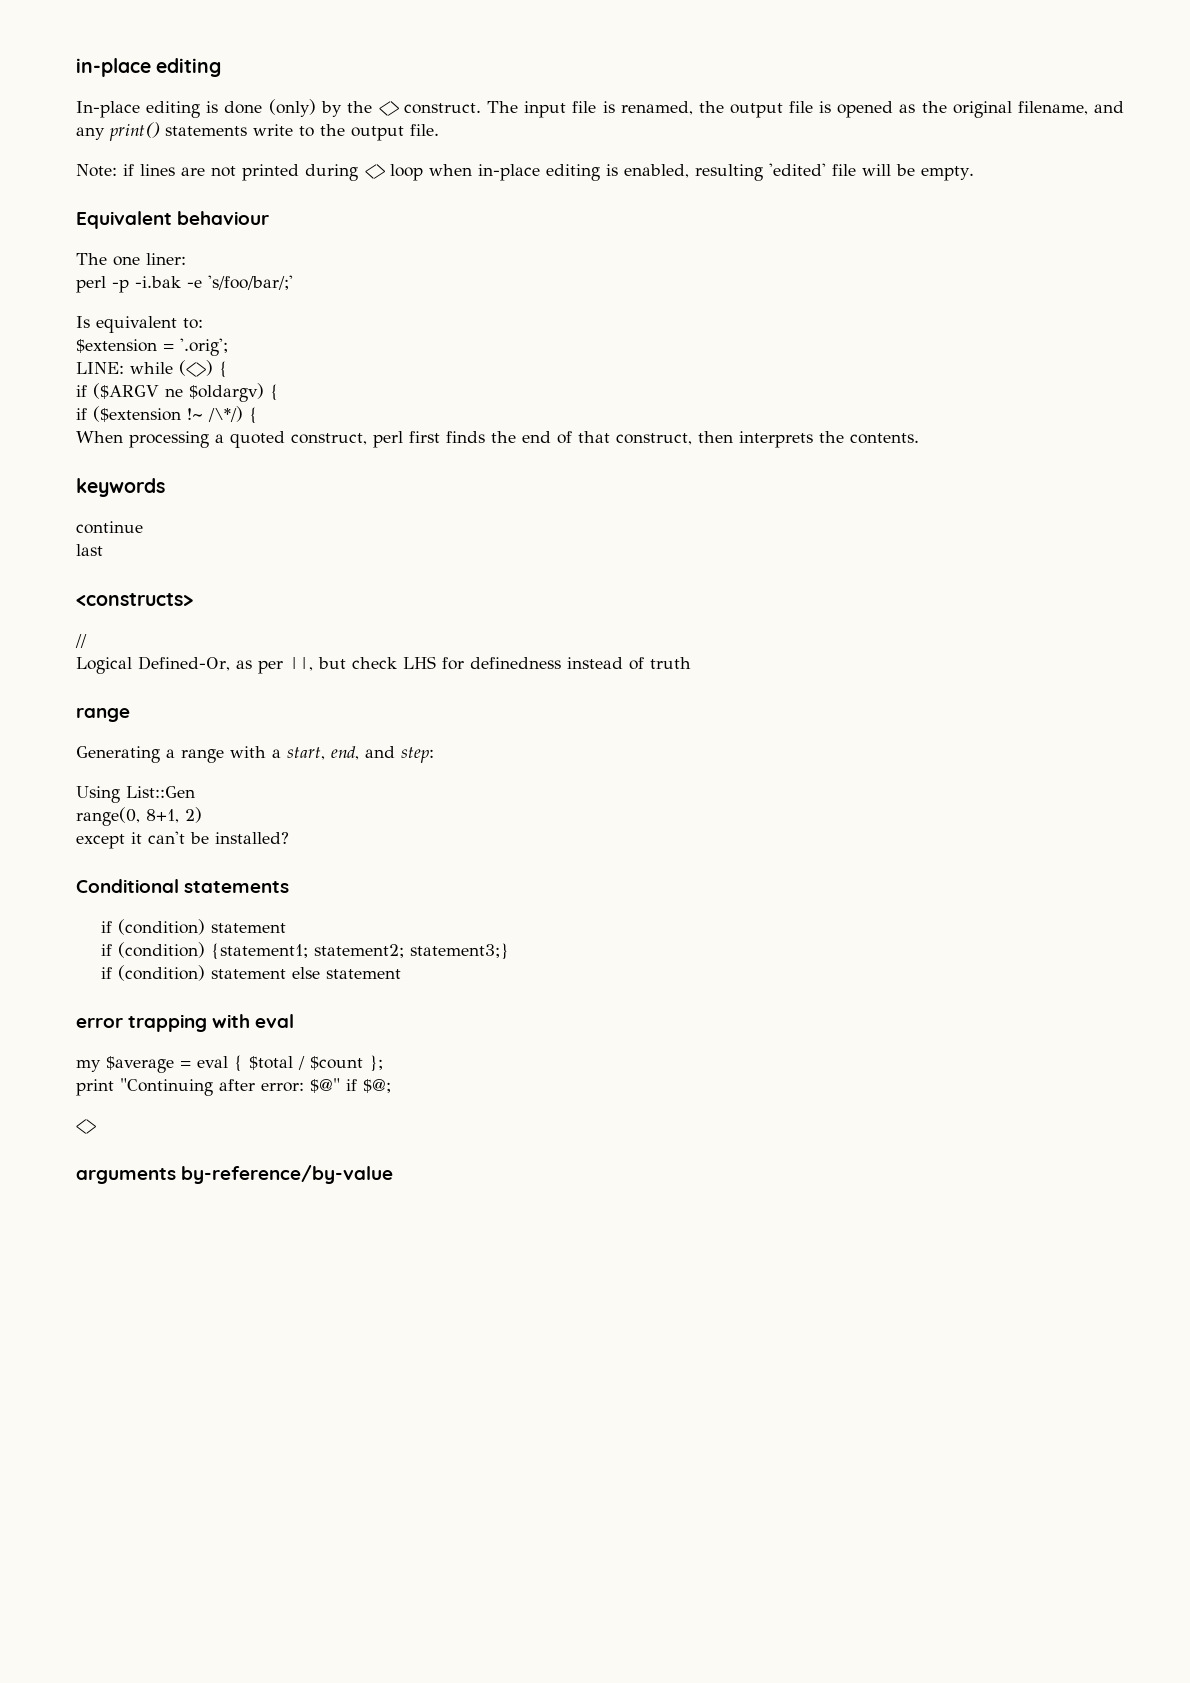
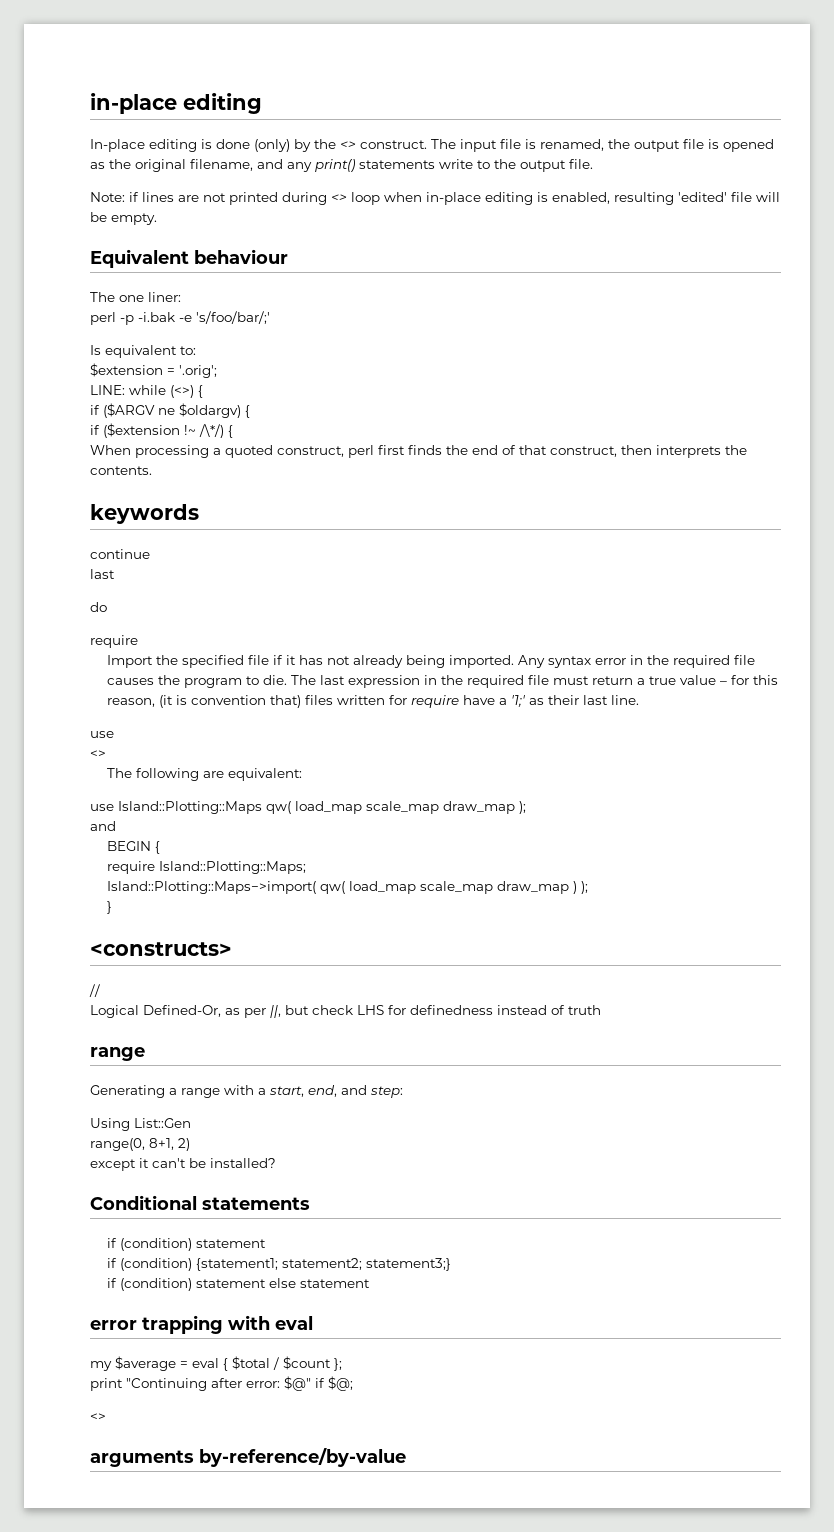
(103, 550) none -> [90,602,107,612] [90,635,138,648] [107,655,756,668] [107,675,779,688] [107,695,640,708] [90,731,114,738] [90,750,106,758] [107,768,303,781] [90,801,526,814] [90,821,116,831] [107,841,161,854] [107,861,307,874] [107,881,589,894] [107,901,113,914] // do // require // Import the specified file if it has not already being imported. Any syntax error in the required file causes the program to die. The last expression in the required file must return a true value – for this reason, (it is convention that) files written for require have a '1;' as their last line. // use // <> // The following are equivalent: // use Island::Plotting::Maps qw( load_map scale_map draw_map ); // and // BEGIN { // require Island::Plotting::Maps; // Island::Plotting::Maps−>import( qw( load_map scale_map draw_map ) ); // }

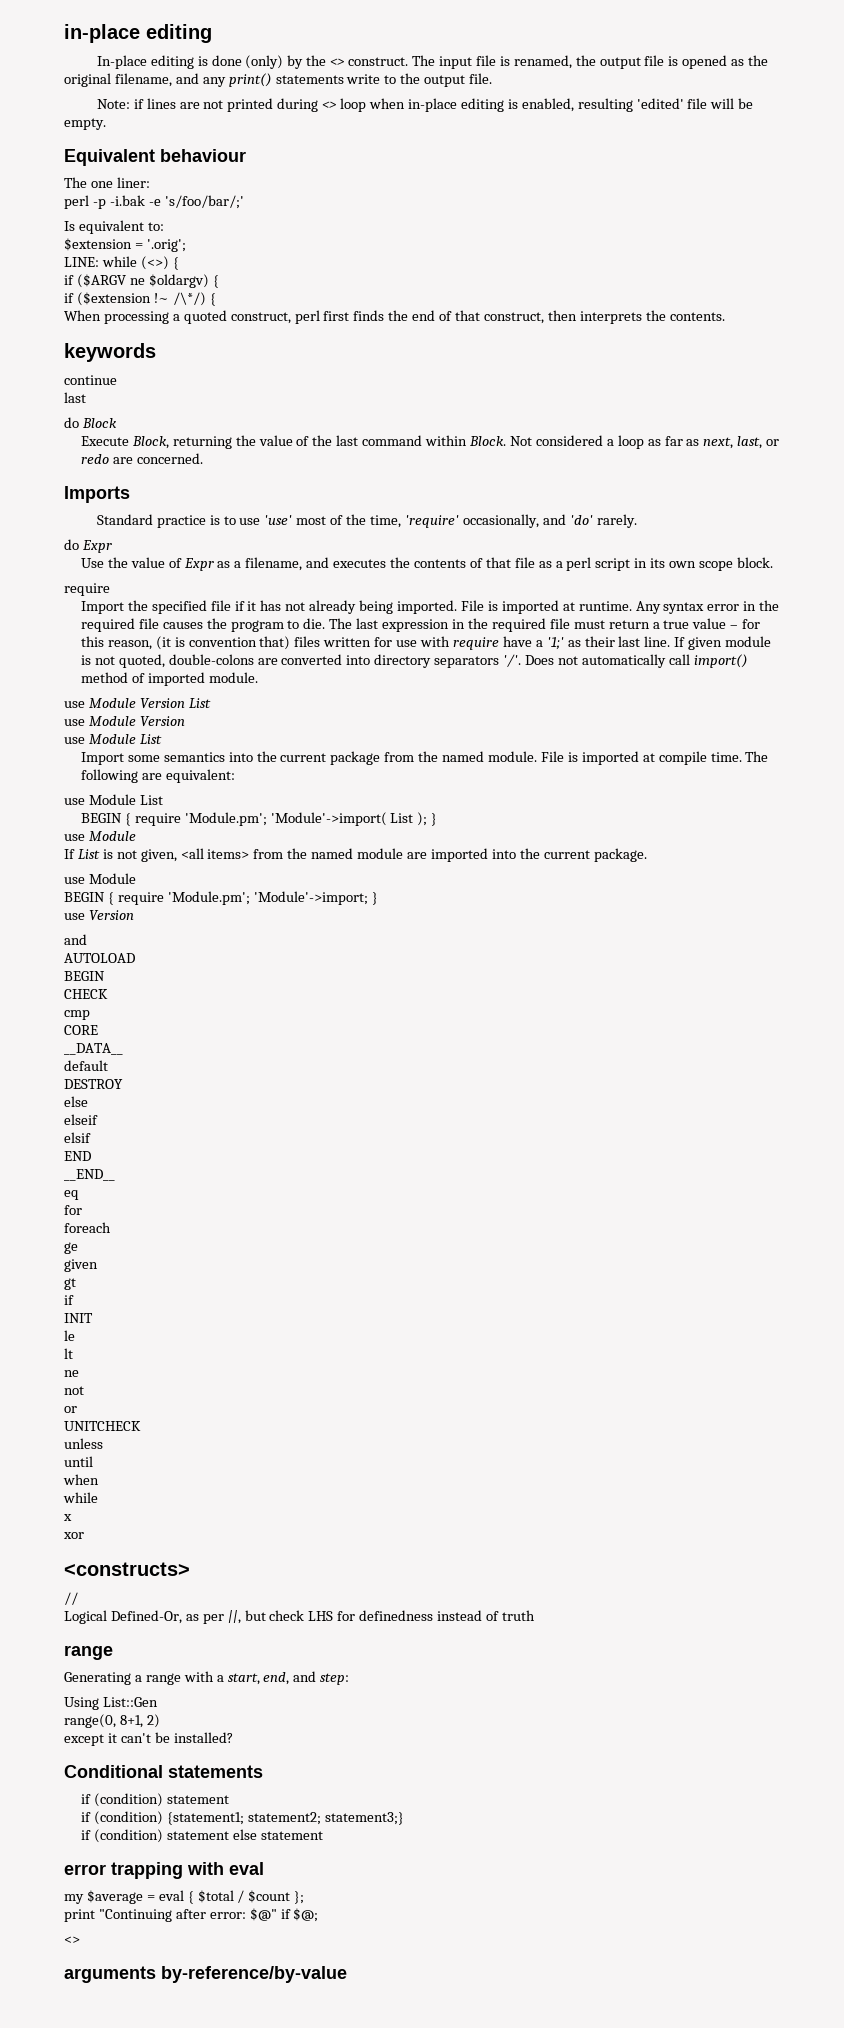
(107, 607) none -> [81,418,117,428] [80,435,780,449] [80,453,203,464] [64,486,130,503] [96,514,637,528] [64,539,112,553] [80,557,773,571] Block // Execute Block, returning the value of the last command within Block. Not considered a loop as far as next, last, or redo are concerned. // Imports // Standard practice is to use 'use' most of the time, 'require' occasionally, and 'do' rarely. // do Expr // Use the value of Expr as a filename, and executes the contents of that file as a perl script in its own scope block.
(515, 661) none -> [460,600,632,614] File is imported at runtime.
(408, 700) none -> [396,636,451,647] use with
[90,731,114,738] [90,750,106,758] // use // <> // -> [674,636,772,650] [80,654,748,668] [80,672,258,686] [64,698,211,709] [64,716,185,727] [64,734,162,744] [80,751,742,765] If given module is not quoted, double-colons are converted into directory separators '/'. Does not automatically call import() method of imported module. // use Module Version List // use Module Version // use Module List // Import some semantics into the current package from the named module. File is imported at compile time.
[118,801,526,814] [90,821,116,831] [107,841,161,854] [107,861,307,874] [107,881,589,894] [107,901,113,914] Island::Plotting::Maps qw( load_map scale_map draw_map ); // and // BEGIN { // require Island::Plotting::Maps; // Island::Plotting::Maps−>import( qw( load_map scale_map draw_map ) ); // } -> [88,794,163,805] [80,812,438,826] [64,831,136,841] [64,848,647,862] [64,873,136,884] [64,891,378,905] [64,910,134,921] [64,934,87,945] [64,953,135,963] [64,971,105,981] [64,989,108,999] [64,1010,90,1020] [64,1025,98,1035] [64,1043,123,1055] [64,1060,108,1071] [64,1079,123,1089] [64,1096,88,1107] [64,1114,98,1125] [64,1132,91,1143] [64,1151,91,1161] [64,1169,115,1181] [64,1190,79,1200] [64,1205,82,1215] [64,1222,111,1233] [64,1242,78,1254] [64,1259,98,1272] [64,1278,76,1290] [64,1295,74,1305] [64,1313,93,1323] [64,1330,75,1341] [64,1348,73,1359] [64,1370,79,1377] [64,1386,84,1395] [64,1406,77,1413] [64,1421,141,1431] [64,1438,103,1449] [64,1456,93,1467] [63,1474,99,1485] [63,1492,98,1503] [63,1514,72,1521] [63,1532,84,1539] Module List // BEGIN { require 'Module.pm'; 'Module'->import( List ); } // use Module // If List is not given, <all items> from the named module are imported into the current package. // use Module // BEGIN { require 'Module.pm'; 'Module'->import; } // use Version // and // AUTOLOAD // BEGIN // CHECK // cmp // CORE // __DATA__ // default // DESTROY // else // elseif // elsif // END // __END__ // eq // for // foreach // ge // given // gt // if // INIT // le // lt // ne // not // or // UNITCHECK // unless // until // when // while // x // xor

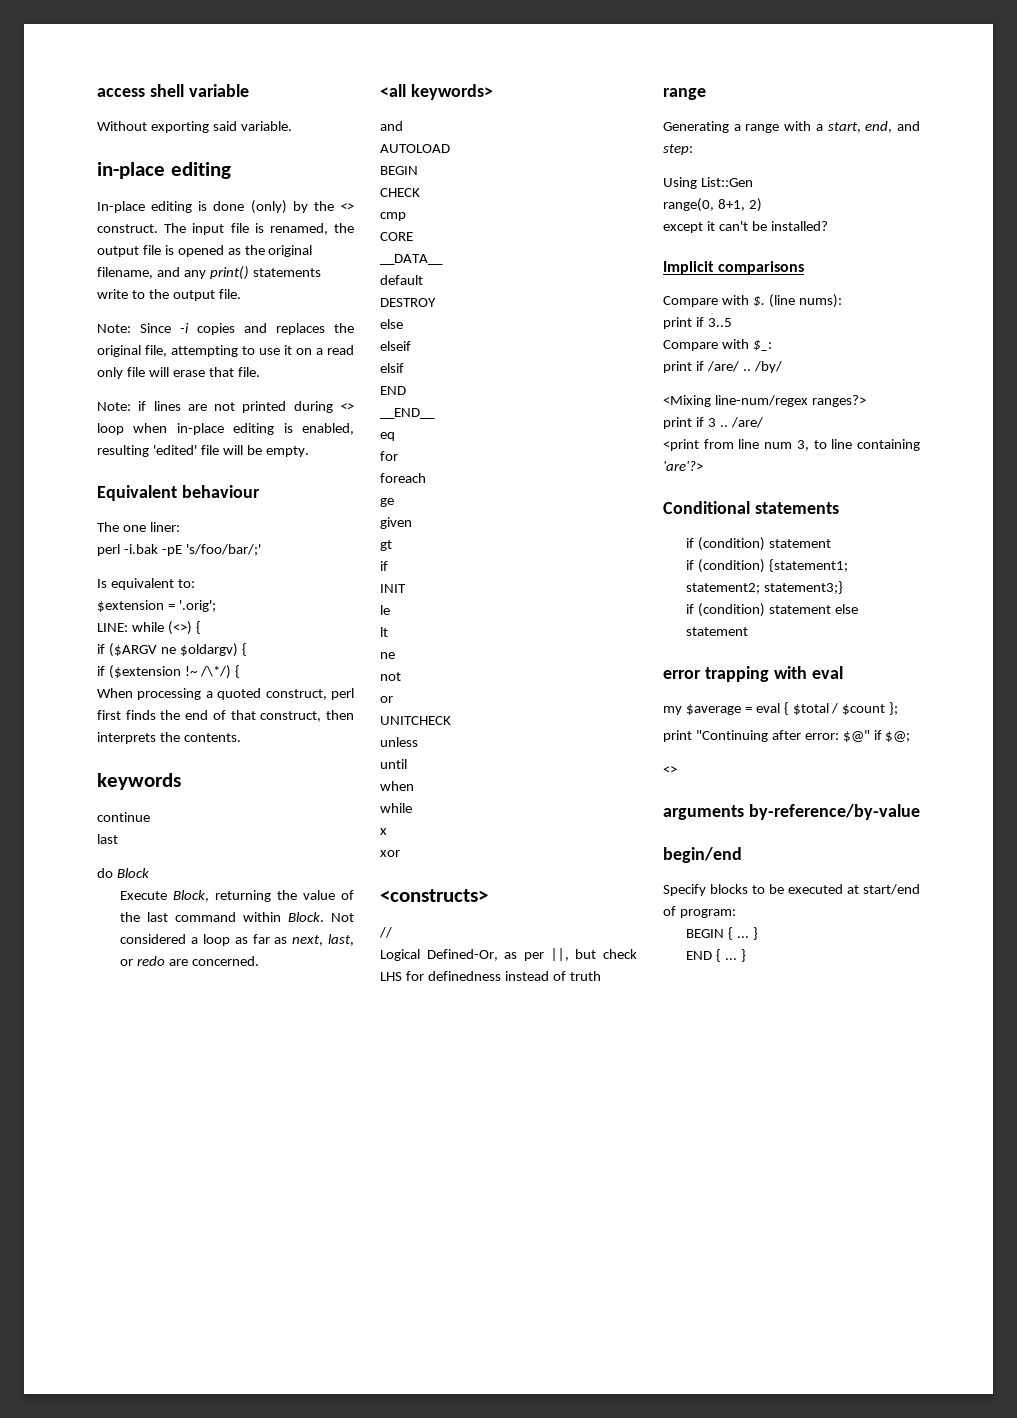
(64, 33) none -> [97,84,249,97] [97,121,292,133] access shell variable // Without exporting said variable. //
(493, 78) none -> [97,323,354,335] [97,345,354,357] [97,367,260,379] // Note: Since -i copies and replaces the original file, attempting to use it on a read only file will erase that file.
[92,195,161,209] -p -i.bak -e -> [123,544,182,556] -i.bak -pE
[64,486,130,503] [96,514,637,528] [64,539,112,553] [80,557,773,571] [64,583,110,596] [80,600,780,614] [80,618,761,632] [80,636,772,650] [80,654,748,668] [80,672,258,686] [64,698,211,709] [64,716,185,727] [64,734,162,744] [80,751,769,765] [80,769,235,783] [64,794,163,805] [80,812,438,826] [64,831,136,841] [64,848,647,862] [64,873,136,884] [64,891,378,905] [64,910,134,921] Imports // Standard practice is to use 'use' most of the time, 'require' occasionally, and 'do' rarely. // do Expr // Use the value of Expr as a filename, and executes the contents of that file as a perl script in its own scope block. // require // Import the specified file if it has not already being imported. File is imported at runtime. Any syntax error in the required file causes the program to die. The last expression in the required file must return a true value – for this reason, (it is convention that) files written for use with require have a '1;' as their last line. If given module is not quoted, double-colons are converted into directory separators '/'. Does not automatically call import() method of imported module. // use Module Version List // use Module Version // use Module List // Import some semantics into the current package from the named module. File is imported at compile time. The following are equivalent: // use Module List // BEGIN { require 'Module.pm'; 'Module'->import( List ); } // use Module // If List is not given, <all items> from the named module are imported into the current package. // use Module // BEGIN { require 'Module.pm'; 'Module'->import; } // use Version -> [380,84,493,100] <all keywords>
(233, 1737) none -> [663,261,805,275] [663,294,842,308] [663,317,732,329] [663,339,772,351] [663,361,782,373] [663,395,866,407] [663,417,763,429] [663,439,920,451] [663,461,703,471] // Implicit comparisons // Compare with $. (line nums): // print if 3..5 // Compare with $_: // print if /are/ .. /by/ // <Mixing line-num/regex ranges?> // print if 3 .. /are/ // <print from line num 3, to line containing 'are'?>
(347, 1974) none -> [663,847,742,863] [663,884,920,896] [663,906,736,918] [686,927,758,940] [686,949,746,962] // begin/end // Specify blocks to be executed at start/end of program: // BEGIN { ... } // END { ... }

